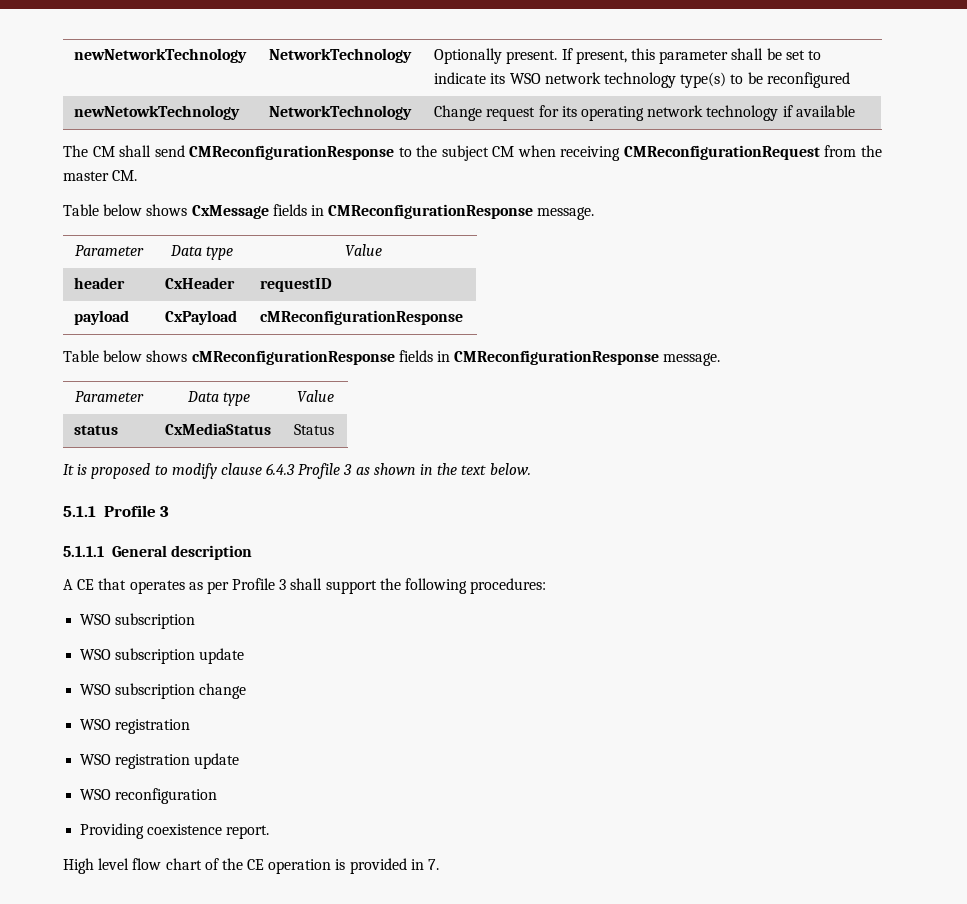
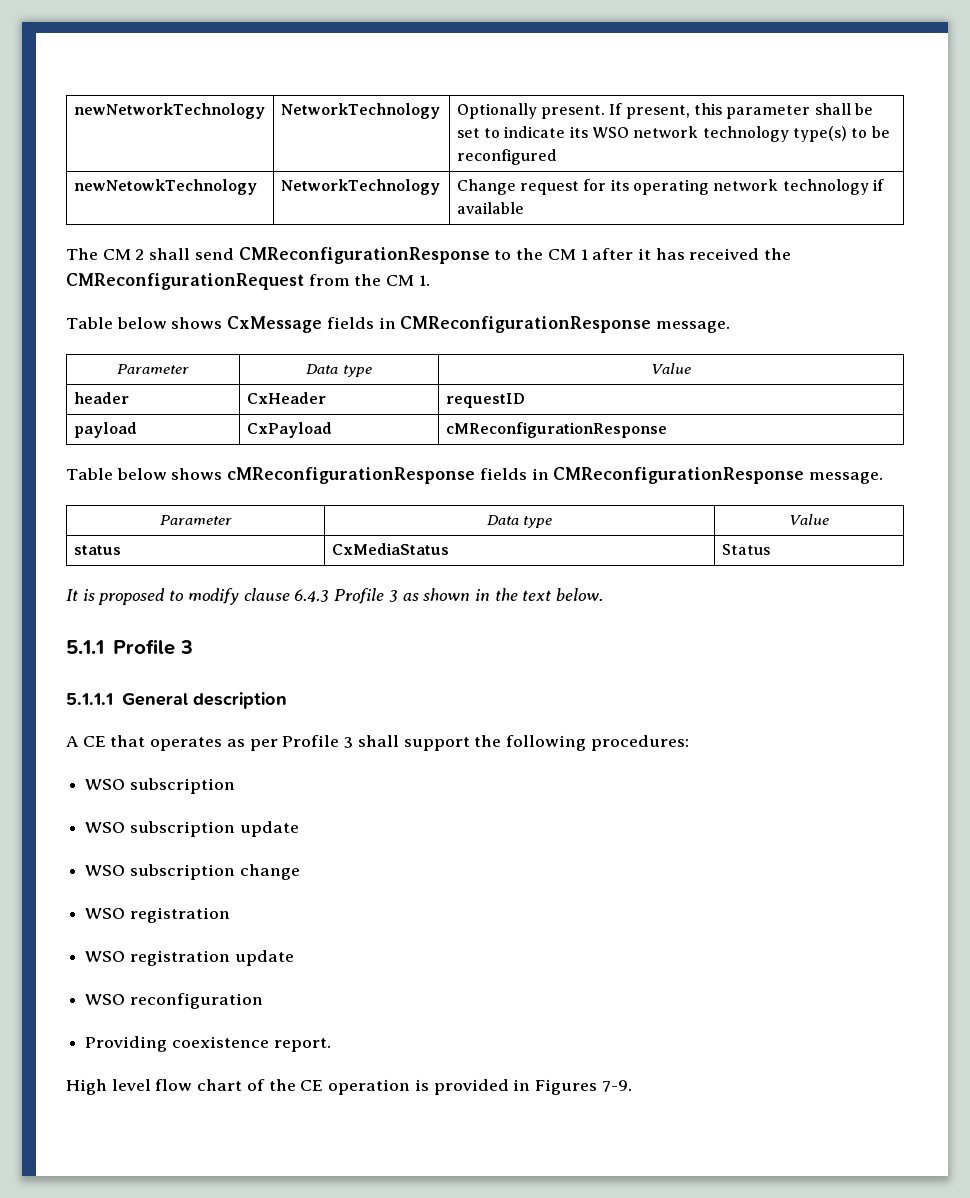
(115, 151) none -> [135,249,145,260] 2
[441,145,621,161] subject CM when receiving -> [547,248,792,260] CM 1 after it has received the
[63,170,138,181] master CM. -> [386,275,430,286] CM 1.
[428,859,440,870] 7. -> [534,1079,632,1095] Figures 7-9.

